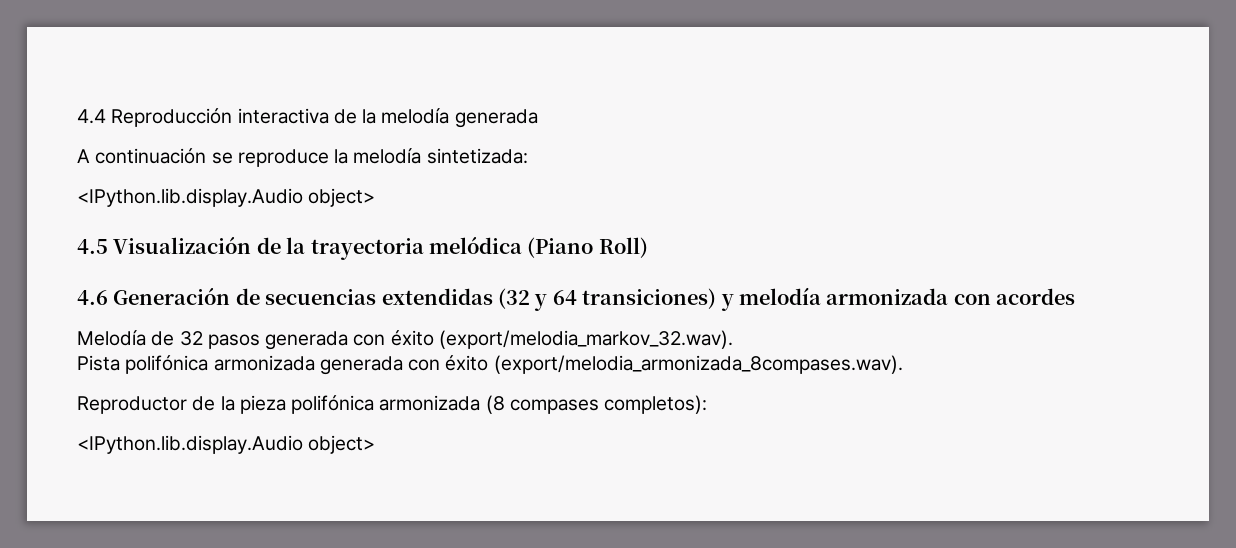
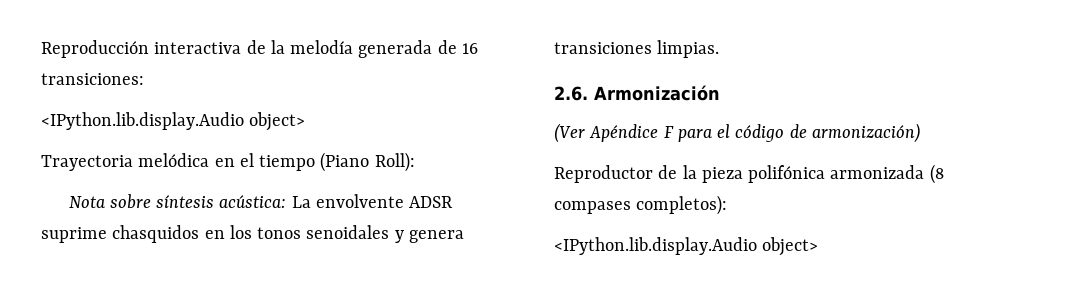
[77,109,106,124] 4.4 -> (41, 49) none
[77,148,528,167] [77,188,376,207] [77,236,648,260] [77,287,1076,311] [77,330,733,350] [77,355,903,375] // A continuación se reproduce la melodía sintetizada: // <IPython.lib.display.Audio object> // 4.5 Visualización de la trayectoria melódica (Piano Roll) // 4.6 Generación de secuencias extendidas (32 y 64 transiciones) y melodía armonizada con acordes // Melodía de 32 pasos generada con éxito (export/melodia_markov_32.wav). // Pista polifónica armonizada generada con éxito (export/melodia_armonizada_8compases.wav). -> [437,40,478,54] [41,73,144,85] [41,112,306,131] [41,152,415,172] [68,194,454,209] [41,225,464,243] [554,40,720,58] [554,85,720,101] [554,123,920,143] de 16 transiciones: // <IPython.lib.display.Audio object> // Trayectoria melódica en el tiempo (Piano Roll): // Nota sobre síntesis acústica: La envolvente ADSR suprime chasquidos en los tonos senoidales y genera transiciones limpias. // 2.6. Armonización // (Ver Apéndice F para el código de armonización)

